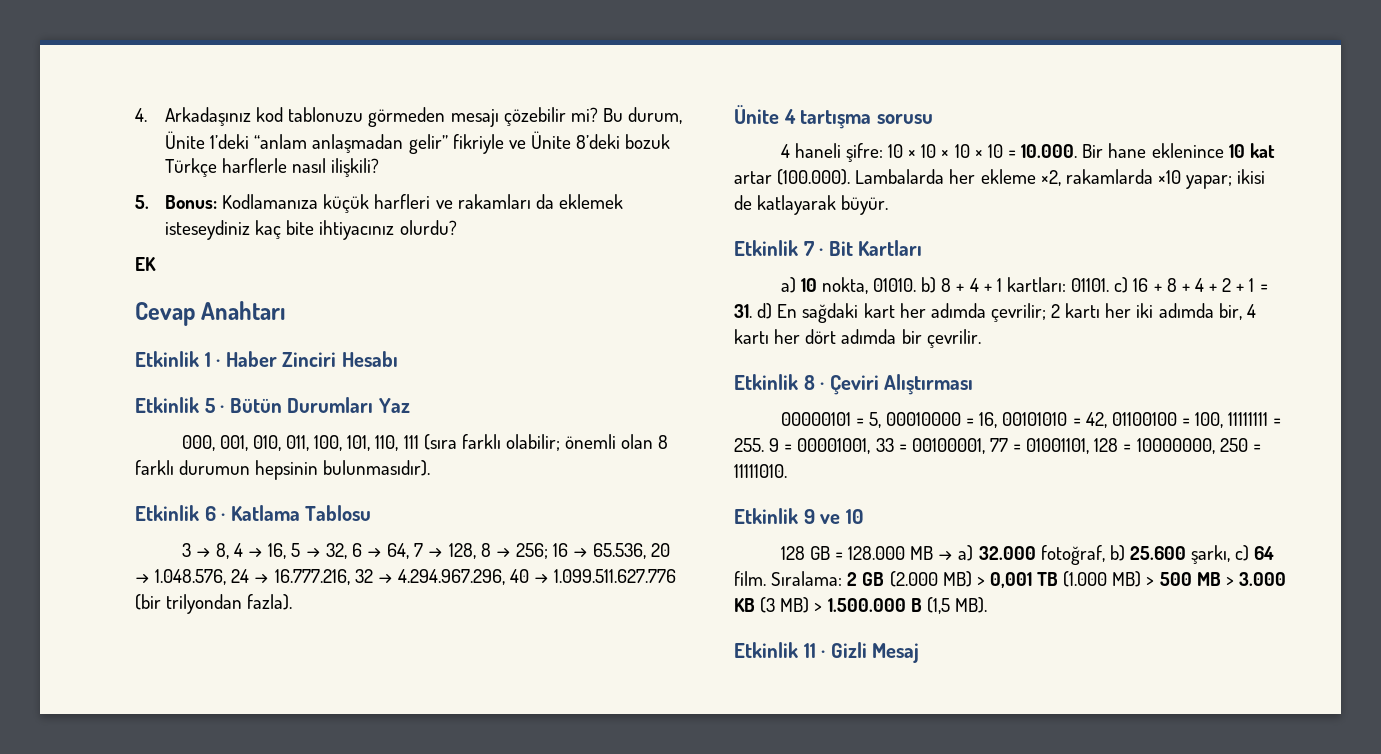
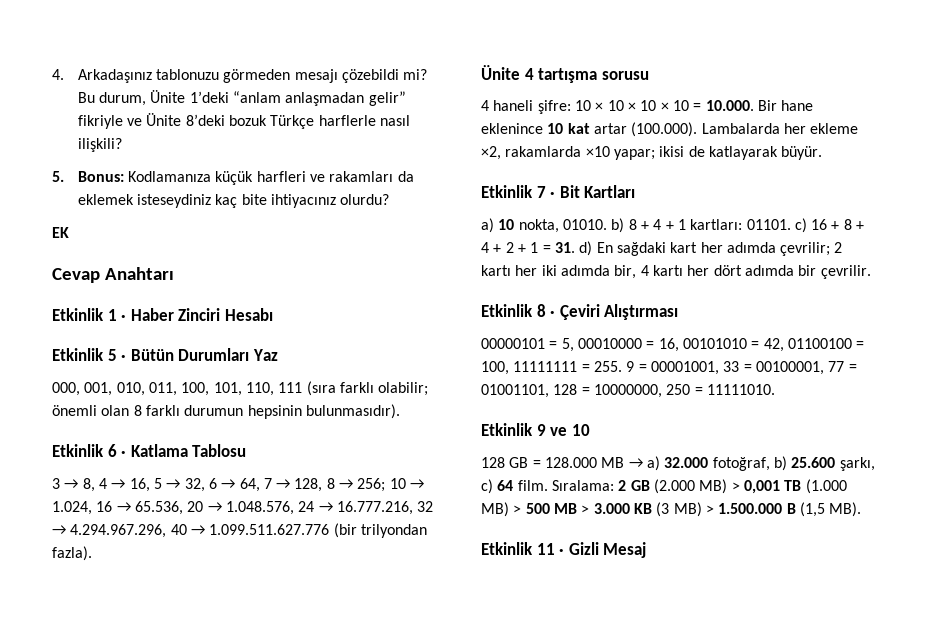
[256,107,284,122] kod -> (152, 76) none
[503,107,566,126] çözebilir -> [341,69,399,83] çözebildi
(548, 551) none -> [389,478,425,489] [52,501,92,515] 10 → 1.024,

